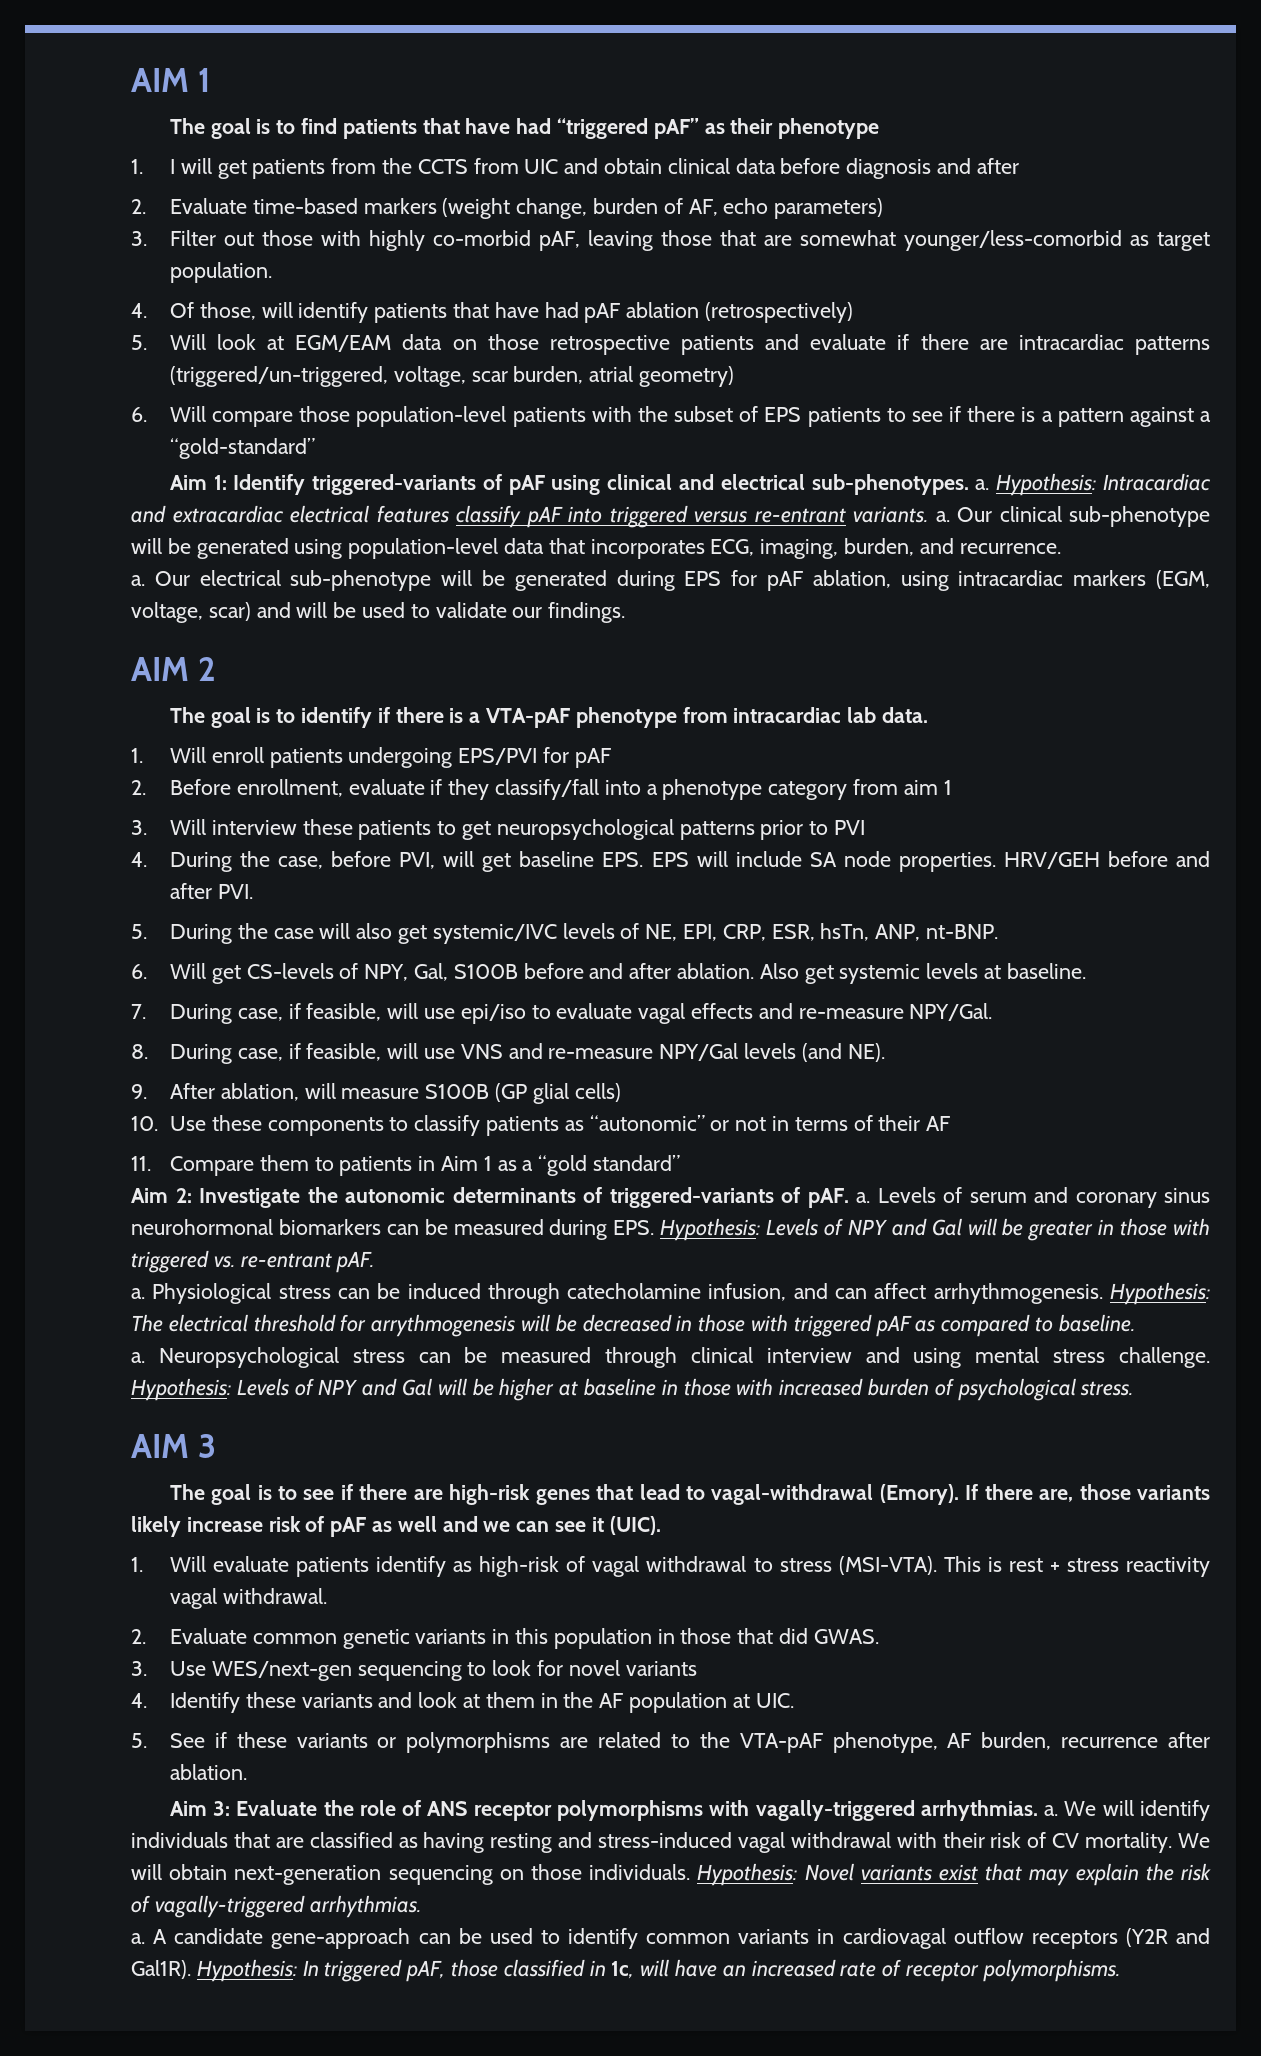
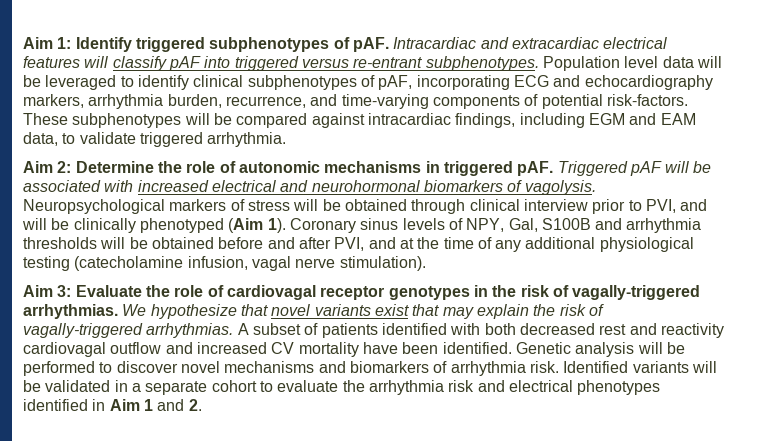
[131,68,211,92] [169,118,880,139] [131,158,1019,179] [131,198,884,219] [131,230,1211,251] [169,262,272,283] [131,302,853,323] [131,334,1211,355] [169,366,734,387] [131,406,1211,427] [169,438,315,459] [169,473,1097,496] AIM 1 // The goal is to find patients that have had “triggered pAF” as their phenotype // 1. I will get patients from the CCTS from UIC and obtain clinical data before diagnosis and after // 2. Evaluate time-based markers (weight change, burden of AF, echo parameters) // 3. Filter out those with highly co-morbid pAF, leaving those that are somewhat younger/less-comorbid as target population. // 4. Of those, will identify patients that have had pAF ablation (retrospectively) // 5. Will look at EGM/EAM data on those retrospective patients and evaluate if there are intracardiac patterns (triggered/un-triggered, voltage, scar burden, atrial geometry) // 6. Will compare those population-level patients with the subset of EPS patients to see if there is a pattern against a “gold-standard” // Aim 1: Identify triggered-variants of pAF using clinical and electrical sub-phenotypes. a. Hypothesis: -> [23,37,389,52] Aim 1: Identify triggered subphenotypes of pAF.
(449, 514) none -> [84,56,109,68] will
[853,506,1210,527] [131,538,1061,559] [131,570,1210,591] [131,602,626,623] [131,657,217,681] [169,707,928,728] [131,747,611,768] [131,779,952,800] [131,819,865,840] [131,851,1211,872] [169,883,253,899] [131,923,998,944] [131,963,1086,984] [131,1003,993,1024] [131,1043,885,1064] [131,1083,621,1104] [131,1115,951,1136] [131,1155,680,1176] [131,1187,1210,1208] [131,1218,1211,1241] [131,1250,375,1273] [131,1282,1210,1305] [131,1314,1135,1337] [131,1347,1210,1368] [131,1378,1134,1401] [131,1434,217,1458] [169,1484,1210,1505] [131,1516,661,1537] [131,1556,1211,1577] [169,1588,327,1609] [131,1628,879,1649] [131,1660,697,1681] [131,1692,794,1713] [131,1732,1211,1753] [169,1764,247,1780] variants. a. Our clinical sub-phenotype will be generated using population-level data that incorporates ECG, imaging, burden, and recurrence. // a. Our electrical sub-phenotype will be generated during EPS for pAF ablation, using intracardiac markers (EGM, voltage, scar) and will be used to validate our findings. // AIM 2 // The goal is to identify if there is a VTA-pAF phenotype from intracardiac lab data. // 1. Will enroll patients undergoing EPS/PVI for pAF // 2. Before enrollment, evaluate if they classify/fall into a phenotype category from aim 1 // 3. Will interview these patients to get neuropsychological patterns prior to PVI // 4. During the case, before PVI, will get baseline EPS. EPS will include SA node properties. HRV/GEH before and after PVI. // 5. During the case will also get systemic/IVC levels of NE, EPI, CRP, ESR, hsTn, ANP, nt-BNP. // 6. Will get CS-levels of NPY, Gal, S100B before and after ablation. Also get systemic levels at baseline. // 7. During case, if feasible, will use epi/iso to evaluate vagal effects and re-measure NPY/Gal. // 8. During case, if feasible, will use VNS and re-measure NPY/Gal levels (and NE). // 9. After ablation, will measure S100B (GP glial cells) // 10. Use these components to classify patients as “autonomic” or not in terms of their AF // 11. Compare them to patients in Aim 1 as a “gold standard” // Aim 2: Investigate the autonomic determinants of triggered-variants of pAF. a. Levels of serum and coronary sinus neurohormonal biomarkers can be measured during EPS. Hypothesis: Levels of NPY and Gal will be greater in those with triggered vs. re-entrant pAF. // a. Physiological stress can be induced through catecholamine infusion, and can affect arrhythmogenesis. Hypothesis: The electrical threshold for arrythmogenesis will be decreased in those with triggered pAF as compared to baseline. // a. Neuropsychological stress can be measured through clinical interview and using mental stress challenge. Hypothesis: Levels of NPY and Gal will be higher at baseline in those with increased burden of psychological stress. // AIM 3 // The goal is to see if there are high-risk genes that lead to vagal-withdrawal (Emory). If there are, those variants likely increase risk of pAF as well and we can see it (UIC). // 1. Will evaluate patients identify as high-risk of vagal withdrawal to stress (MSI-VTA). This is rest + stress reactivity vagal withdrawal. // 2. Evaluate common genetic variants in this population in those that did GWAS. // 3. Use WES/next-gen sequencing to look for novel variants // 4. Identify these variants and look at them in the AF population at UIC. // 5. See if these variants or polymorphisms are related to the VTA-pAF phenotype, AF burden, recurrence after ablation. -> [425,56,722,71] [23,75,713,90] [23,94,688,109] [23,113,696,128] [23,132,287,147] [23,161,712,176] [23,180,596,195] [23,199,708,214] [22,218,702,233] [23,237,694,252] [23,256,426,271] subphenotypes. Population level data will be leveraged to identify clinical subphenotypes of pAF, incorporating ECG and echocardiography markers, arrhythmia burden, recurrence, and time-varying components of potential risk-factors. These subphenotypes will be compared against intracardiac findings, including EGM and EAM data, to validate triggered arrhythmia. // Aim 2: Determine the role of autonomic mechanisms in triggered pAF. Triggered pAF will be associated with increased electrical and neurohormonal biomarkers of vagolysis. Neuropsychological markers of stress will be obtained through clinical interview prior to PVI, and will be clinically phenotyped (Aim 1). Coronary sinus levels of NPY, Gal, S100B and arrhythmia thresholds will be obtained before and after PVI, and at the time of any additional physiological testing (catecholamine infusion, vagal nerve stimulation).
[427,1800,1210,1821] [131,1832,1210,1853] [131,1863,854,1886] ANS receptor polymorphisms with vagally-triggered arrhythmias. a. We will identify individuals that are classified as having resting and stress-induced vagal withdrawal with their risk of CV mortality. We will obtain next-generation sequencing on those individuals. Hypothesis: Novel -> [226,285,701,300] [23,304,311,319] cardiovagal receptor genotypes in the risk of vagally-triggered arrhythmias. We hypothesize that novel
[131,1928,1210,1949] [131,1959,1120,1982] // a. A candidate gene-approach can be used to identify common variants in cardiovagal outflow receptors (Y2R and Gal1R). Hypothesis: In triggered pAF, those classified in 1c, will have an increased rate of receptor polymorphisms. -> [237,323,724,338] [23,342,685,357] [23,361,717,376] [23,380,661,395] [23,399,202,411] A subset of patients identified with both decreased rest and reactivity cardiovagal outflow and increased CV mortality have been identified. Genetic analysis will be performed to discover novel mechanisms and biomarkers of arrhythmia risk. Identified variants will be validated in a separate cohort to evaluate the arrhythmia risk and electrical phenotypes identified in Aim 1 and 2.

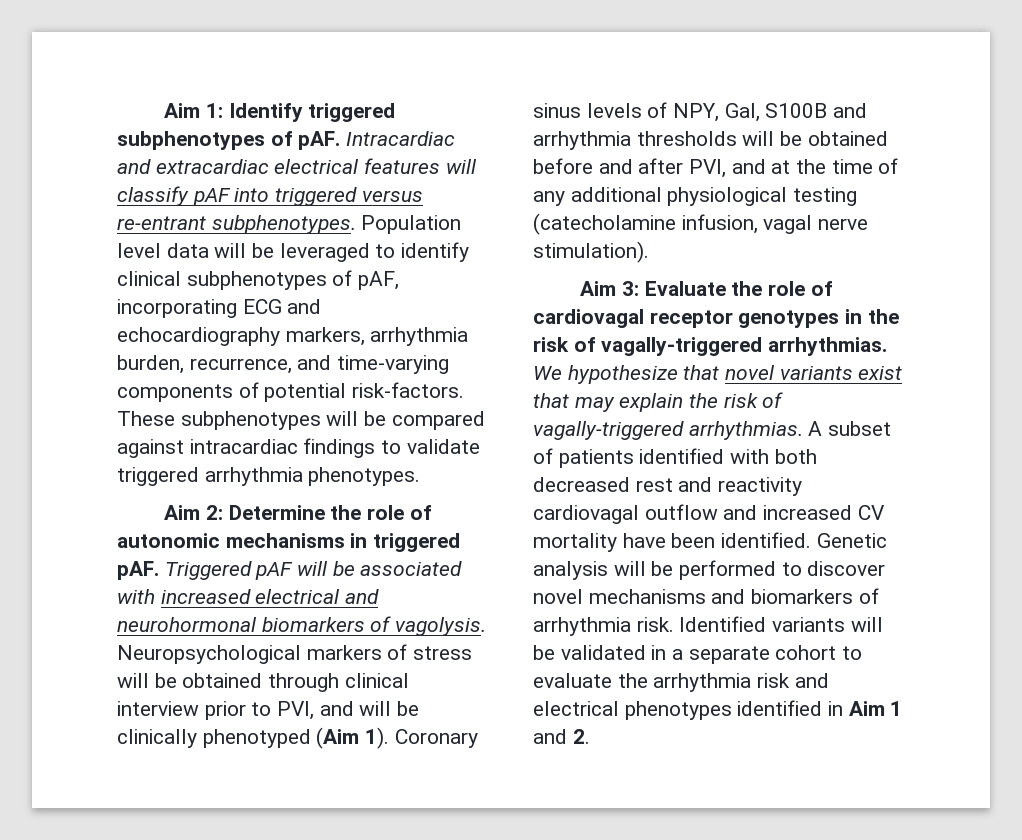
[455,113,696,128] [23,132,58,146] findings, including EGM and EAM data, -> [303,438,376,458] findings
[207,132,287,147] arrhythmia. -> [204,467,421,486] arrhythmia phenotypes.

